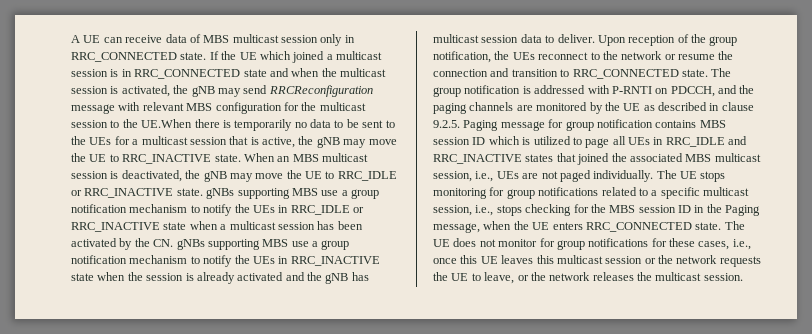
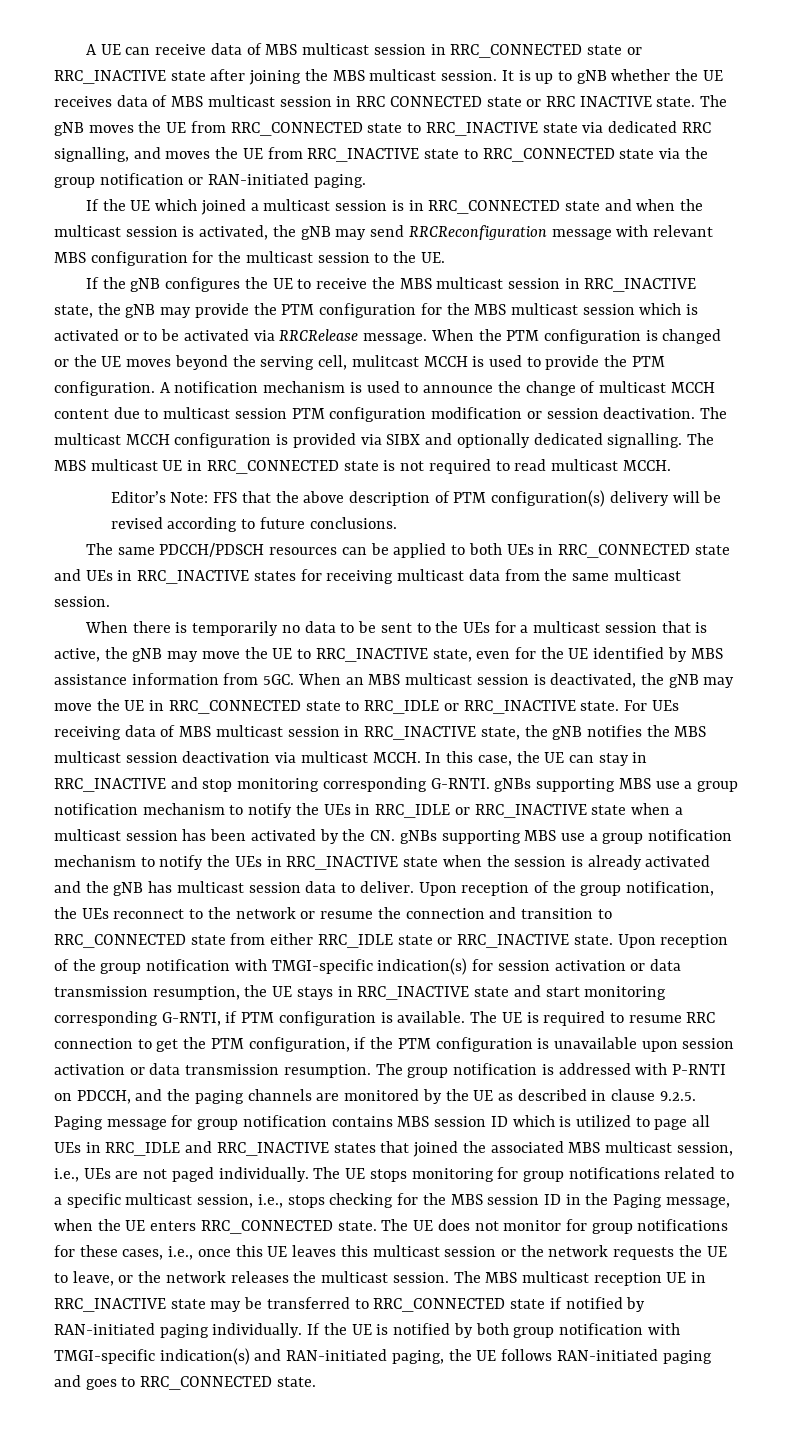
[320,34,355,46] [71,52,207,62] only in RRC_CONNECTED state. -> [430,44,642,58] [54,69,723,85] [54,95,728,107] [54,121,711,136] [54,147,708,162] [54,173,366,188] in RRC_CONNECTED state or RRC_INACTIVE state after joining the MBS multicast session. It is up to gNB whether the UE receives data of MBS multicast session in RRC CONNECTED state or RRC INACTIVE state. The gNB moves the UE from RRC_CONNECTED state to RRC_INACTIVE state via dedicated RRC signalling, and moves the UE from RRC_INACTIVE state to RRC_CONNECTED state via the group notification or RAN-initiated paging. //
[141,119,193,128] UE.When -> [420,252,445,263] [85,277,697,292] [54,303,699,318] [54,329,722,344] [54,355,665,370] [54,381,715,396] [54,407,727,422] [54,433,714,448] [54,459,671,474] [110,490,722,507] [110,517,397,532] [85,543,730,558] [54,569,681,584] [54,596,110,607] [84,621,128,633] UE. // If the gNB configures the UE to receive the MBS multicast session in RRC_INACTIVE state, the gNB may provide the PTM configuration for the MBS multicast session which is activated or to be activated via RRCRelease message. When the PTM configuration is changed or the UE moves beyond the serving cell, mulitcast MCCH is used to provide the PTM configuration. A notification mechanism is used to announce the change of multicast MCCH content due to multicast session PTM configuration modification or session deactivation. The multicast MCCH configuration is provided via SIBX and optionally dedicated signalling. The MBS multicast UE in RRC_CONNECTED state is not required to read multicast MCCH. // Editor’s Note: FFS that the above description of PTM configuration(s) delivery will be revised according to future conclusions. // The same PDCCH/PDSCH resources can be applied to both UEs in RRC_CONNECTED state and UEs in RRC_INACTIVE states for receiving multicast data from the same multicast session. // When
[214,154,241,162] state. -> [432,647,723,662] [54,673,295,685] state, even for the UE identified by MBS assistance information from 5GC.
(322, 175) none -> [149,700,341,714] in RRC_CONNECTED state
(203, 192) none -> [623,700,679,711] [54,725,707,740] [54,751,648,766] [54,777,490,792] For UEs receiving data of MBS multicast session in RRC_INACTIVE state, the gNB notifies the MBS multicast session deactivation via multicast MCCH. In this case, the UE can stay in RRC_INACTIVE and stop monitoring corresponding G-RNTI.
[681,69,708,77] state. -> [190,933,729,948] [54,958,681,975] [54,985,667,1000] [54,1011,716,1026] [54,1037,735,1052] [54,1063,371,1078] state from either RRC_IDLE state or RRC_INACTIVE state. Upon reception of the group notification with TMGI-specific indication(s) for session activation or data transmission resumption, the UE stays in RRC_INACTIVE state and start monitoring corresponding G-RNTI, if PTM configuration is available. The UE is required to resume RRC connection to get the PTM configuration, if the PTM configuration is unavailable upon session activation or data transmission resumption.
(743, 277) none -> [453,1271,707,1286] [54,1297,646,1312] [54,1323,680,1338] [54,1348,712,1365] [54,1375,316,1390] The MBS multicast reception UE in RRC_INACTIVE state may be transferred to RRC_CONNECTED state if notified by RAN-initiated paging individually. If the UE is notified by both group notification with TMGI-specific indication(s) and RAN-initiated paging, the UE follows RAN-initiated paging and goes to RRC_CONNECTED state.

